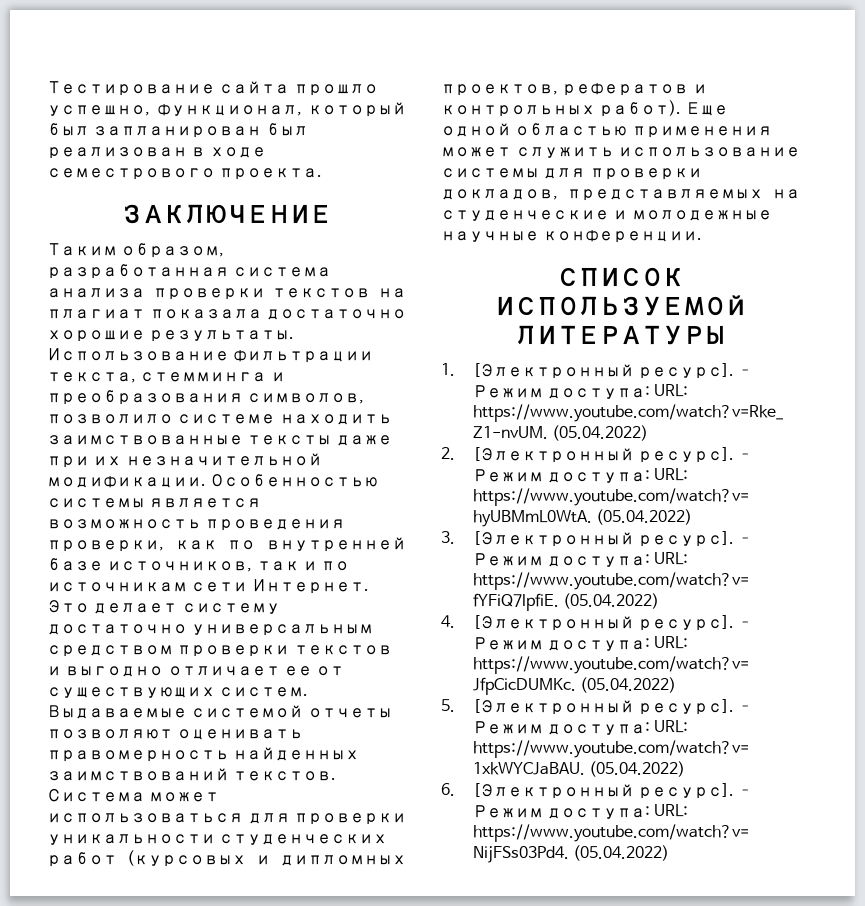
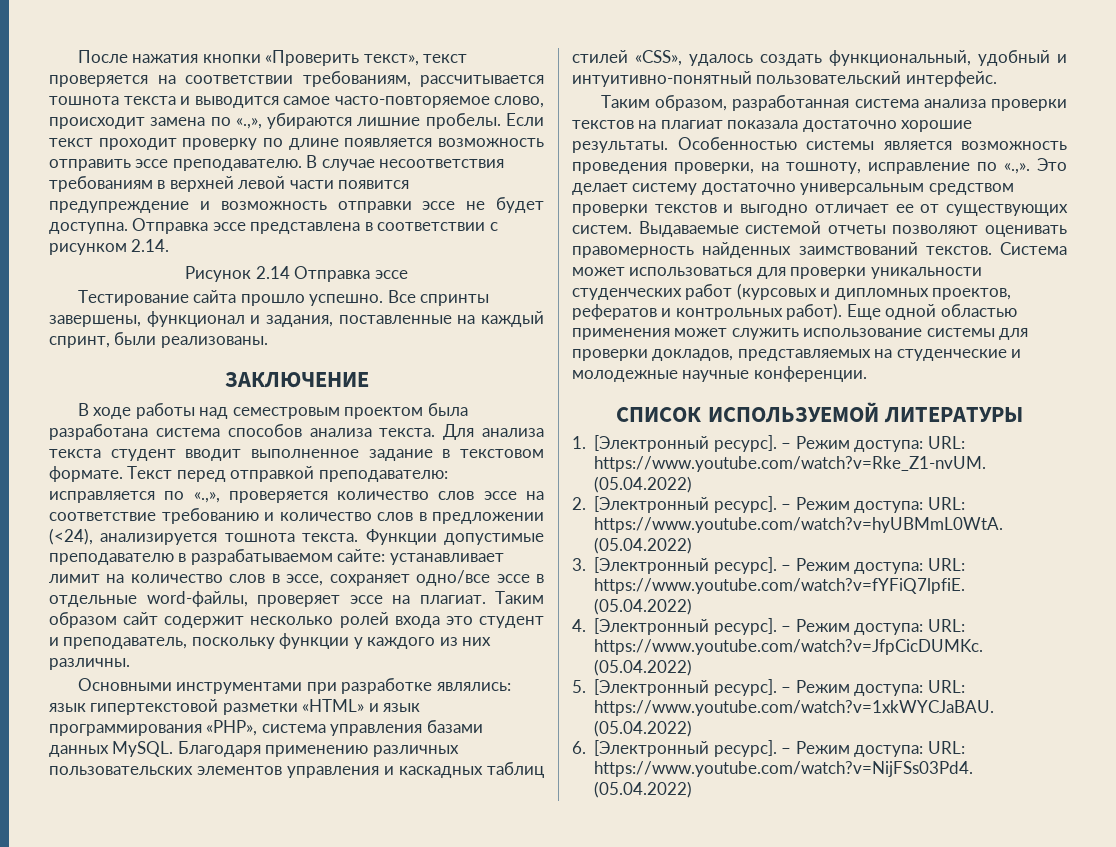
[47,81,378,96] [47,102,406,117] [47,123,308,138] [47,147,266,159] [47,168,323,180] [121,204,332,224] Тестирование сайта прошло успешно, функционал, который был запланирован был реализован в ходе семестрового проекта. // ЗАКЛЮЧЕНИЕ -> [77,50,468,66] [49,71,544,87] [49,96,544,108] [49,113,544,129] [49,138,544,150] [49,155,505,171] [49,176,410,192] [49,197,544,213] [49,218,498,234] [49,239,170,255] [185,266,408,282] [77,290,490,306] [49,311,544,327] [49,332,268,348] [224,372,369,388] [77,403,468,419] [49,424,544,440] [49,449,544,461] [49,466,448,482] [49,491,544,503] [49,508,544,524] [49,528,544,545] [49,549,504,565] [49,570,545,586] [49,591,544,607] [49,612,545,628] [49,633,492,649] [49,658,130,670] [77,678,511,694] [49,699,421,715] [49,720,483,736] [49,741,459,757] [49,762,544,778] [572,50,1067,66] [572,71,997,87] После нажатия кнопки «Проверить текст», текст проверяется на соответствии требованиям, рассчитывается тошнота текста и выводится самое часто-повторяемое слово, происходит замена по «.,», убираются лишние пробелы. Если текст проходит проверку по длине появляется возможность отправить эссе преподавателю. В случае несоответствия требованиям в верхней левой части появится предупреждение и возможность отправки эссе не будет доступна. Отправка эссе представлена в соответствии с рисунком 2.14. // Рисунок 2.14 Отправка эссе // Тестирование сайта прошло успешно. Все спринты завершены, функционал и задания, поставленные на каждый спринт, были реализованы. // ЗАКЛЮЧЕНИЕ // В ходе работы над семестровым проектом была разработана система способов анализа текста. Для анализа текста студент вводит выполненное задание в текстовом формате. Текст перед отправкой преподавателю: исправляется по «.,», проверяется количество слов эссе на соответствие требованию и количество слов в предложении (<24), анализируется тошнота текста. Функции допустимые преподавателю в разрабатываемом сайте: устанавливает лимит на количество слов в эссе, сохраняет одно/все эссе в отдельные word-файлы, проверяет эссе на плагиат. Таким образом сайт содержит несколько ролей входа это студент и преподаватель, поскольку функции у каждого из них различны. // Основными инструментами при разработке являлись: язык гипертекстовой разметки «HTML» и язык программирования «PHP», система управления базами данных MySQL. Благодаря применению различных пользовательских элементов управления и каскадных таблиц стилей «CSS», удалось создать функциональный, удобный и интуитивно-понятный пользовательский интерфейс.
[47,348,374,363] [47,372,285,383] [47,390,365,405] [47,414,392,425] [47,435,392,446] [47,453,322,468] [47,476,206,488] Использование фильтрации текста, стемминга и преобразования символов, позволило системе находить заимствованные тексты даже при их незначительной модификации. -> (668, 147) none
[174,537,407,552] [47,558,350,572] [47,579,369,594] как по внутренней базе источников, так и по источникам сети Интернет. -> [761,162,1030,174] на тошноту, исправление по «.,».

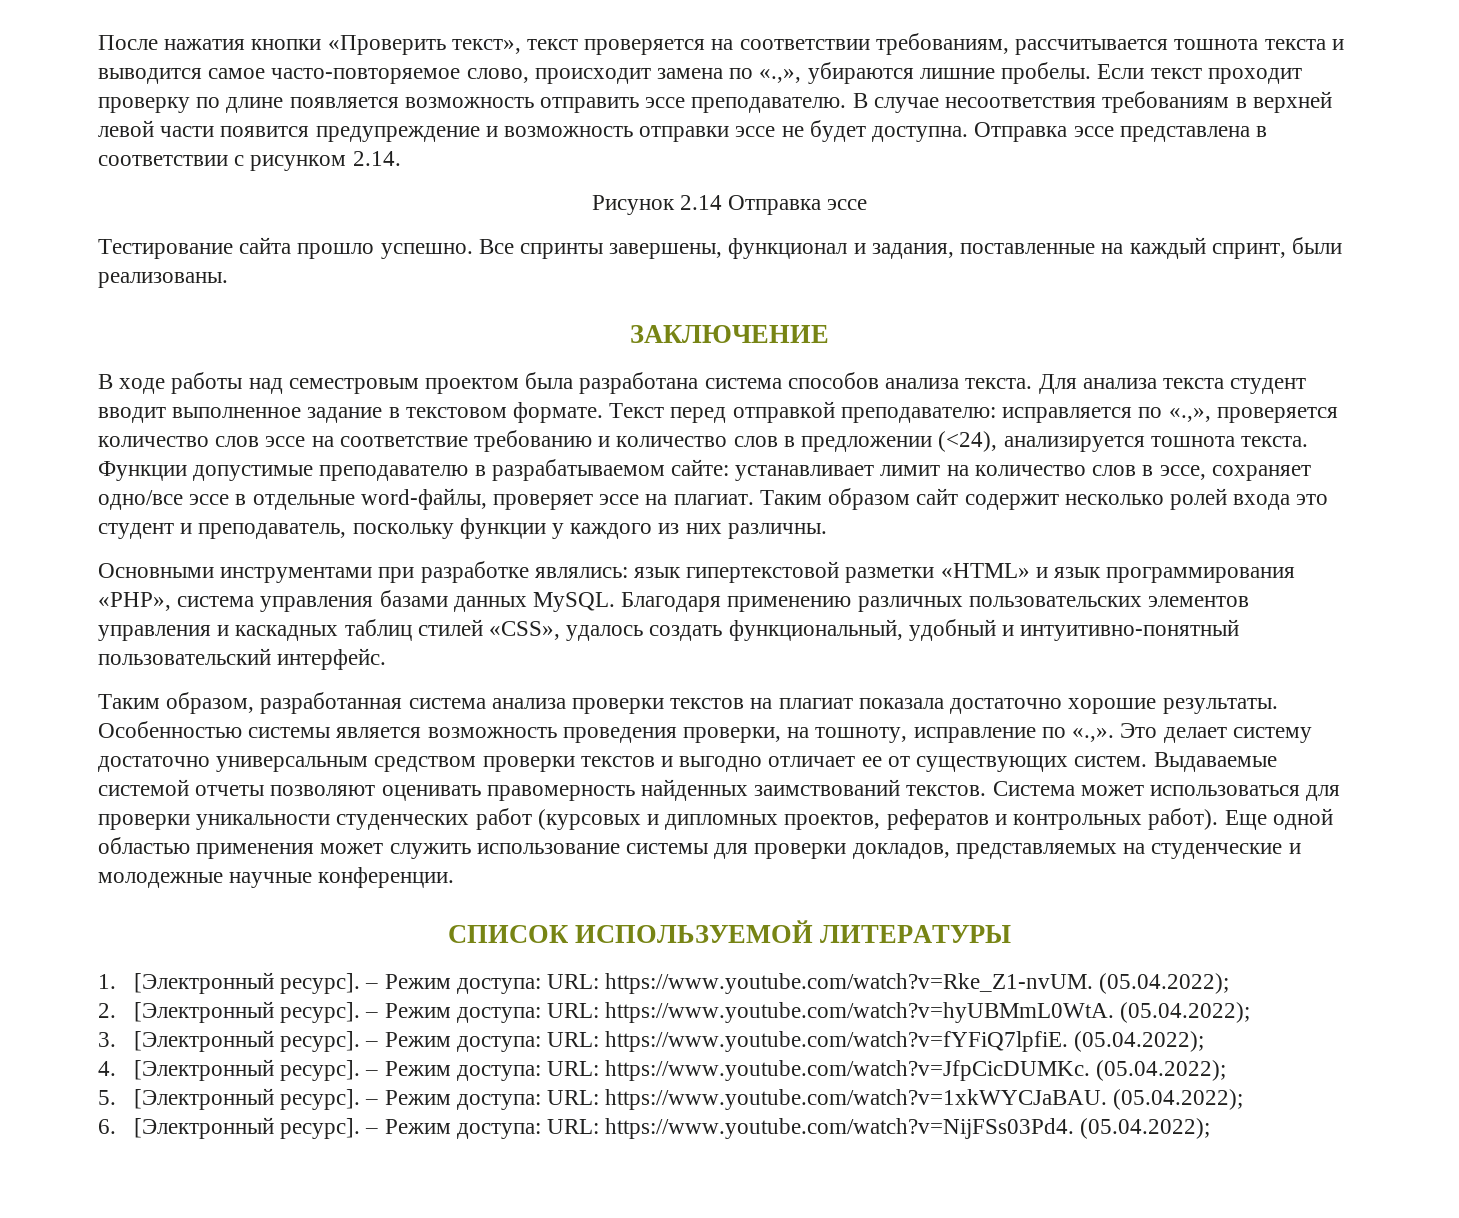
[594,476,693,493] (05.04.2022) -> [1099,973,1230,994] (05.04.2022);
[594,537,693,554] (05.04.2022) -> [1120,1002,1251,1023] (05.04.2022);
[594,598,693,615] (05.04.2022) -> [1074,1031,1205,1052] (05.04.2022);
[594,659,693,676] (05.04.2022) -> [1096,1060,1227,1081] (05.04.2022);
[594,720,693,737] (05.04.2022) -> [1113,1089,1244,1110] (05.04.2022);
[594,781,693,798] (05.04.2022) -> [1080,1118,1211,1139] (05.04.2022);

